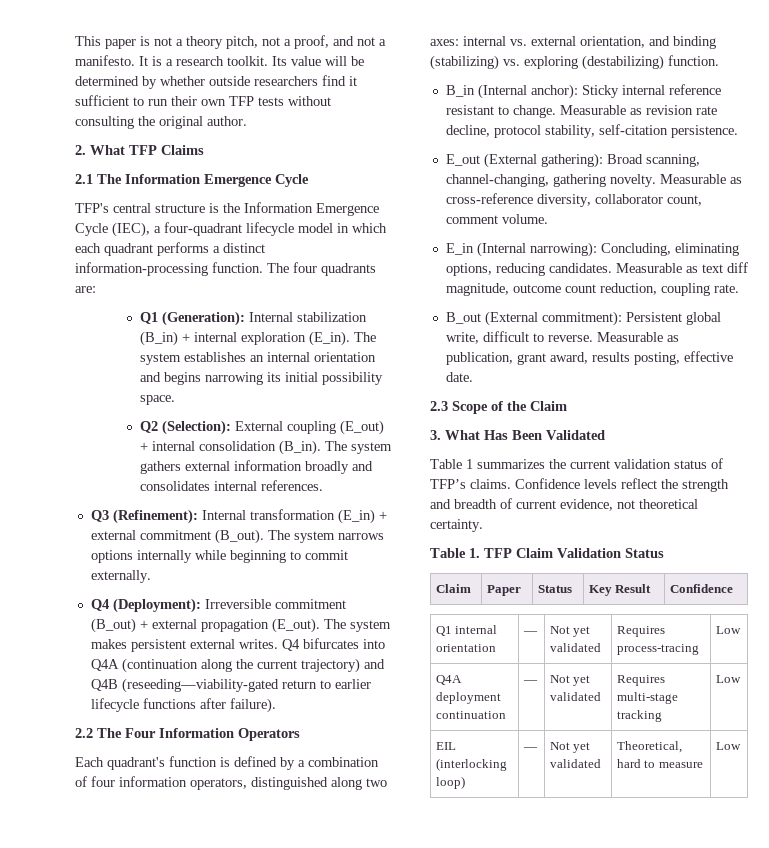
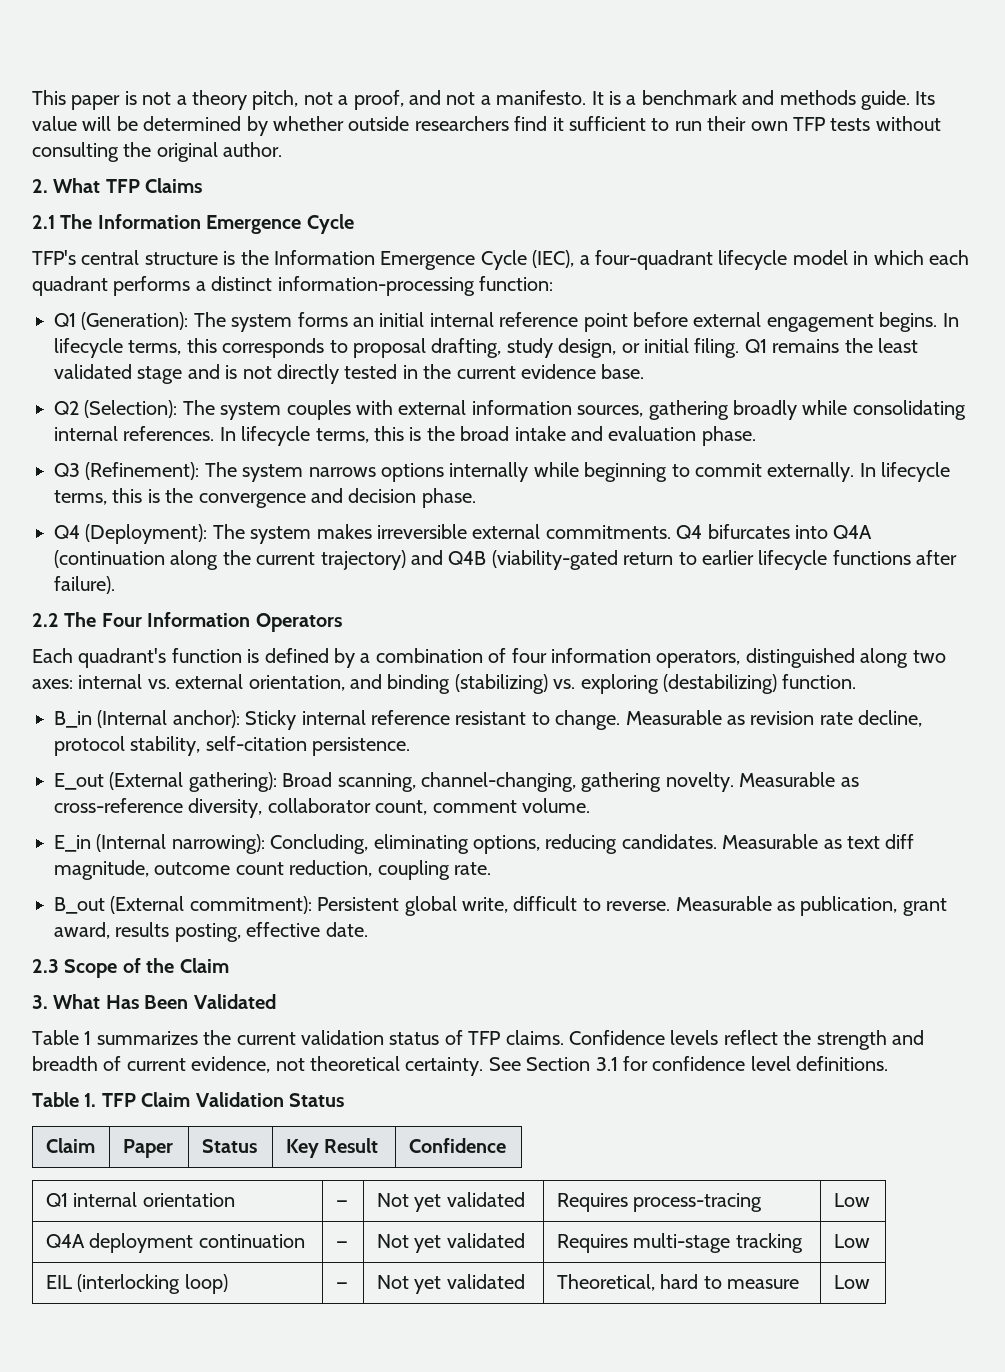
[176,56,268,66] research toolkit. -> [641,90,910,110] benchmark and methods guide.
[212,262,376,276] [75,286,96,293] [140,311,368,326] [140,331,377,346] [140,352,377,365] [140,372,384,385] [140,395,176,405] [140,420,385,435] [140,440,393,455] [140,460,374,474] [140,480,324,491] [90,509,387,524] [90,529,264,544] function. The four quadrants are: // Q1 (Generation): Internal stabilization (B_in) + internal exploration (E_in). The system establishes an internal orientation and begins narrowing its initial possibility space. // Q2 (Selection): External coupling (E_out) + internal consolidation (B_in). The system gathers external information broadly and consolidates internal references. // Q3 (Refinement): Internal transformation (E_in) + external commitment (B_out). -> [479,276,553,291] [54,312,959,332] [54,338,918,358] [54,364,645,384] [54,400,966,420] [54,426,756,446] [54,462,200,480] function: // Q1 (Generation): The system forms an initial internal reference point before external engagement begins. In lifecycle terms, this corresponds to proposal drafting, study design, or initial filing. Q1 remains the least validated stage and is not directly tested in the current evidence base. // Q2 (Selection): The system couples with external information sources, gathering broadly while consolidating internal references. In lifecycle terms, this is the broad intake and evaluation phase. // Q3 (Refinement):
[90,598,346,613] [90,618,391,633] [90,639,278,652] // Q4 (Deployment): Irreversible commitment (B_out) + external propagation (E_out). The system makes persistent external writes. -> [859,462,951,482] [54,488,476,508] [54,524,671,544] In lifecycle terms, this is the convergence and decision phase. // Q4 (Deployment): The system makes irreversible external commitments.
[121,678,279,693] (reseeding—viability-gated -> [491,550,618,570] (viability-gated
[430,479,466,489] TFP’s -> [468,1031,501,1045] TFP
(483, 525) none -> [488,1056,889,1071] See Section 3.1 for confidence level definitions.

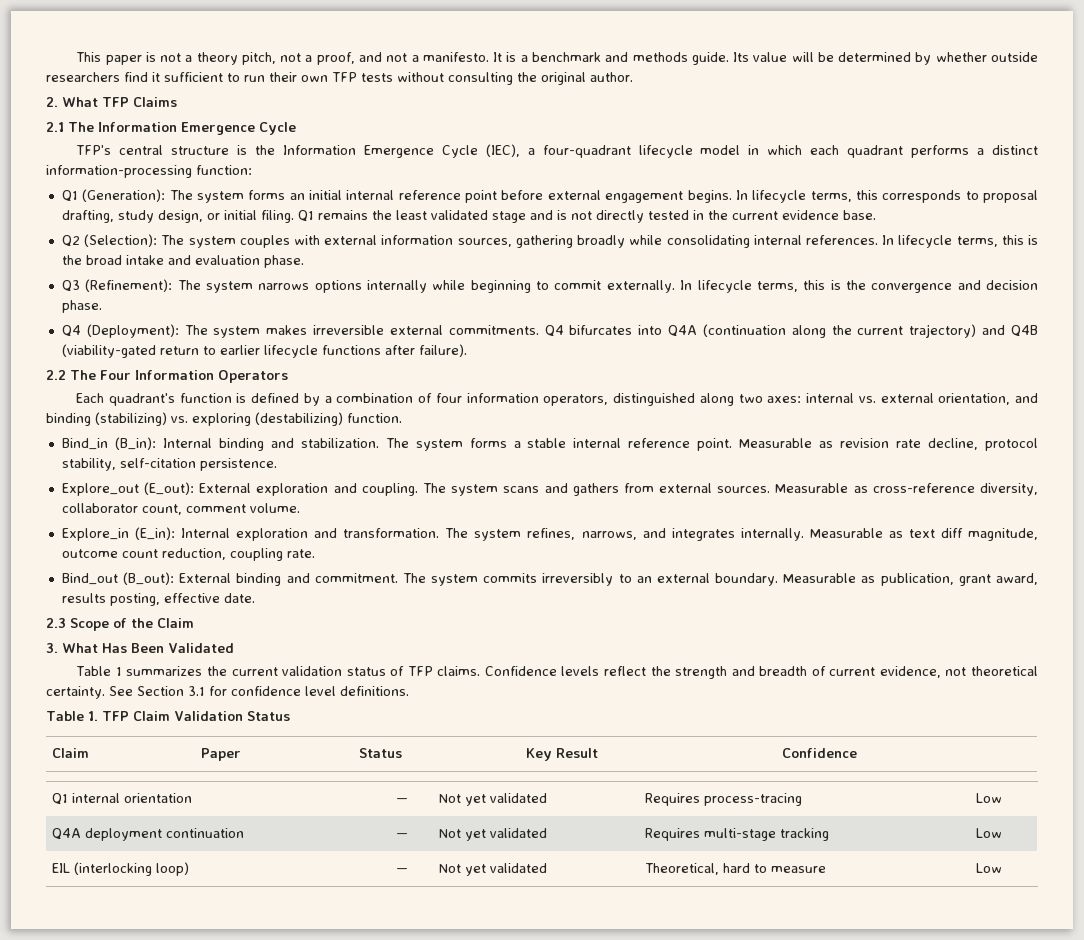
[54,710,621,730] B_in (Internal anchor): Sticky internal reference resistant to change. -> [61,437,733,451] Bind_in (B_in): Internal binding and stabilization. The system forms a stable internal reference point.
[54,772,734,792] E_out (External gathering): Broad scanning, channel-changing, gathering novelty. -> [61,482,771,496] Explore_out (E_out): External exploration and coupling. The system scans and gathers from external sources.
[54,834,717,854] E_in (Internal narrowing): Concluding, eliminating options, reducing candidates. -> [61,527,804,541] Explore_in (E_in): Internal exploration and transformation. The system refines, narrows, and integrates internally.
[54,896,671,916] B_out (External commitment): Persistent global write, difficult to reverse. -> [61,572,779,586] Bind_out (B_out): External binding and commitment. The system commits irreversibly to an external boundary.

